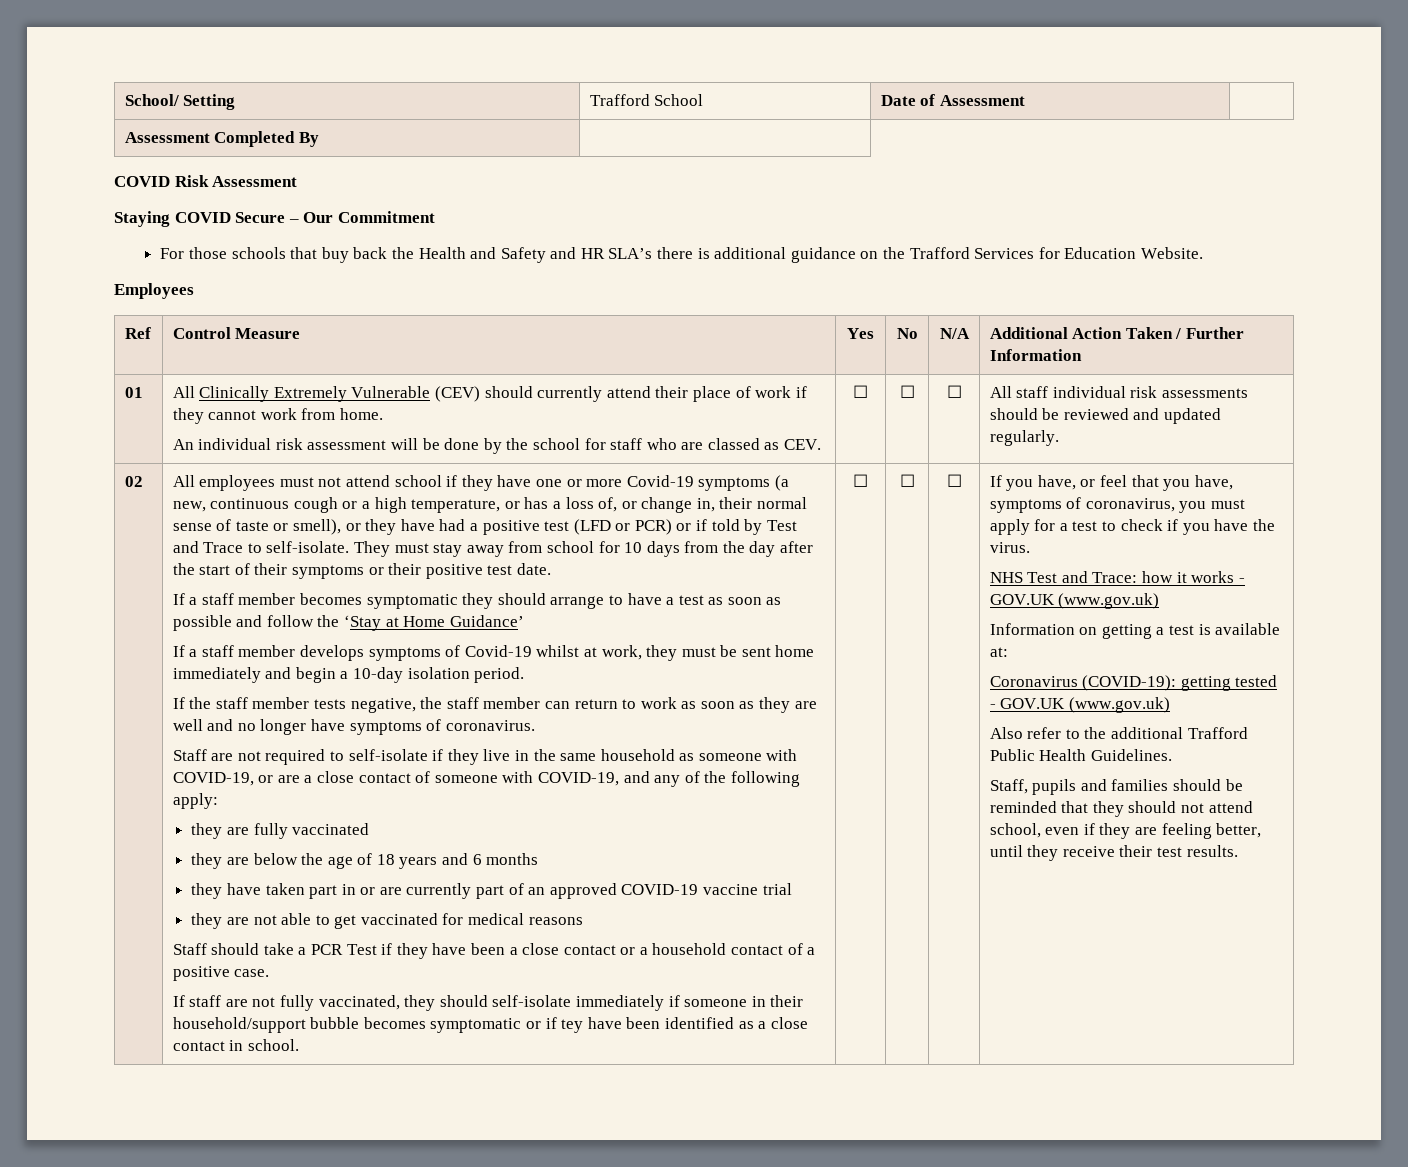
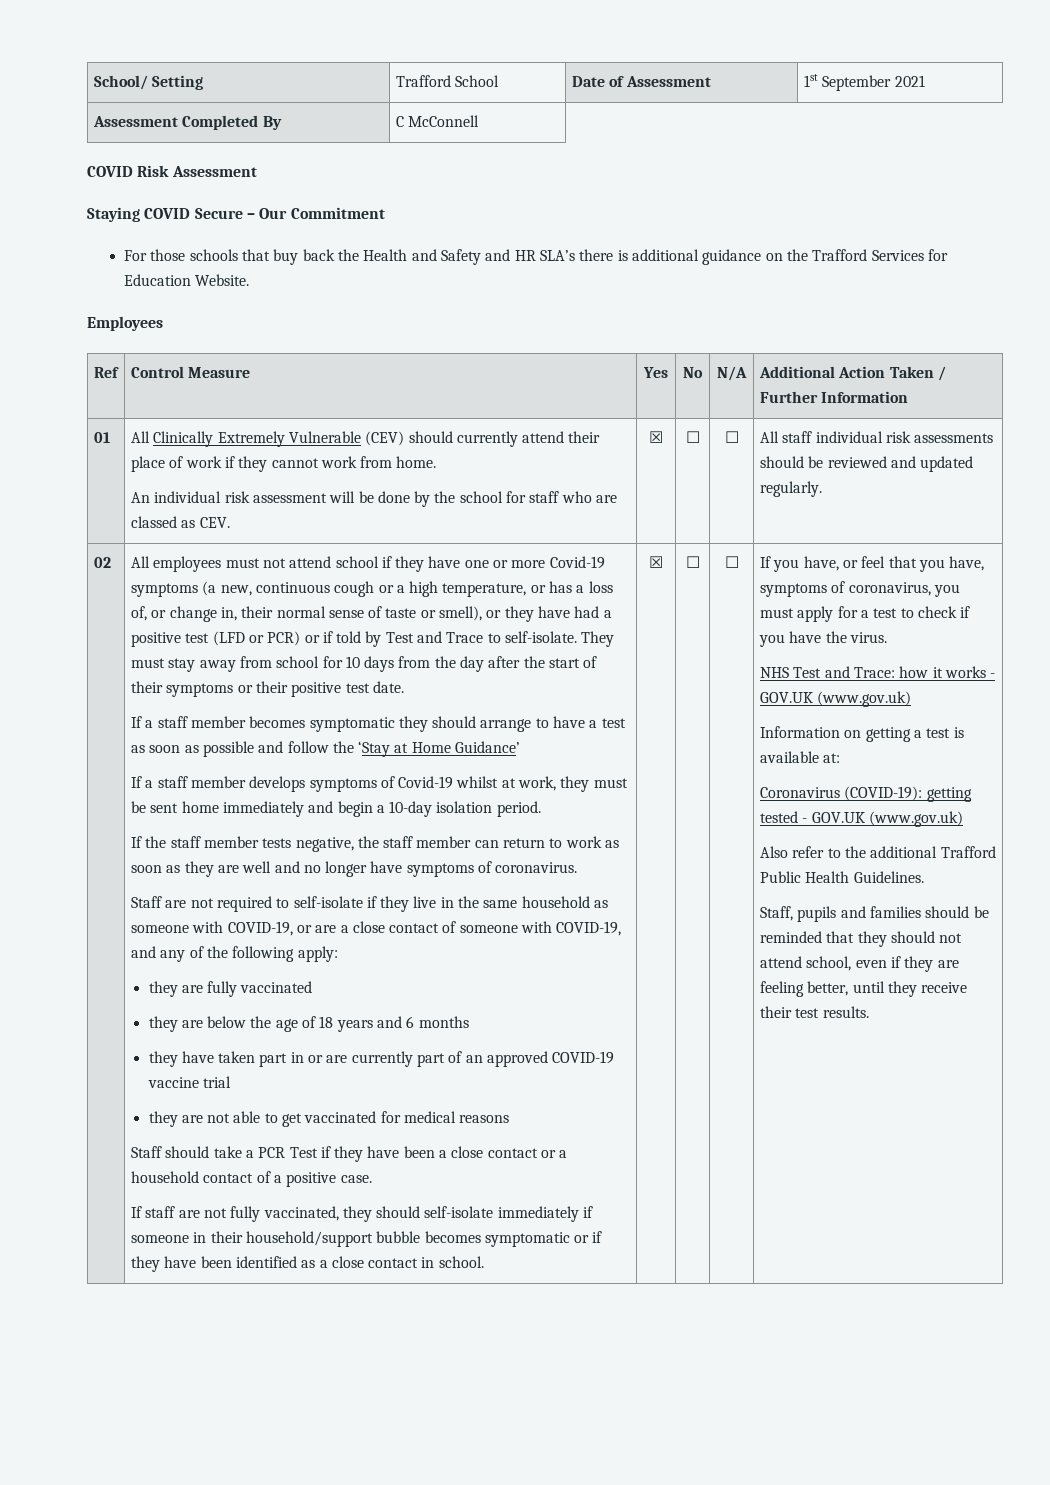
(1025, 100) none -> [803,74,925,91] 1st September 2021
(319, 139) none -> [395,115,480,127] C McConnell
[853,385,868,398] ☐ -> [649,431,663,443] ☒
[561,1019,584,1033] tey -> [130,1256,160,1272] they
[853,474,868,487] ☐ -> [649,556,663,568] ☒

